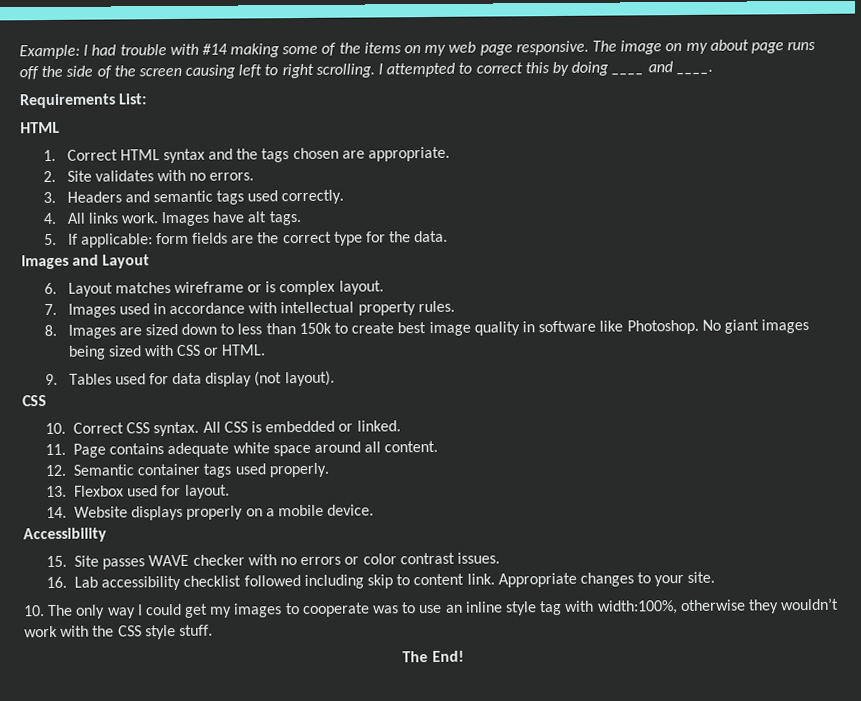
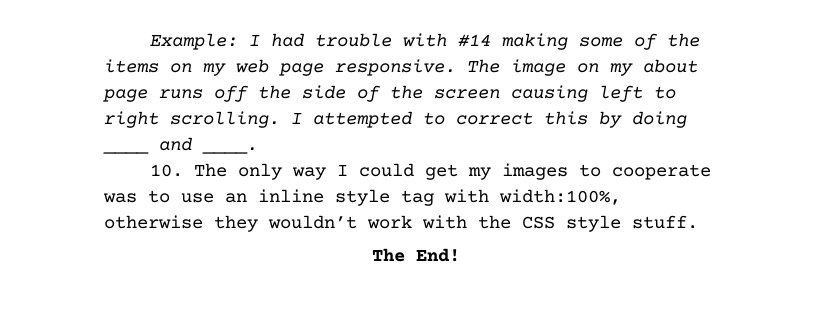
[19,93,148,109] [20,121,60,134] [43,146,451,164] [43,169,255,183] [43,189,345,205] [43,211,302,227] [44,230,449,248] [21,254,151,270] [44,280,384,297] [44,300,455,318] [44,319,810,339] [67,344,267,360] [45,370,335,387] [22,395,47,407] [45,420,401,437] [45,440,439,458] [45,462,329,478] [46,484,230,499] [46,504,375,521] [23,527,107,543] [46,552,500,570] [46,571,716,591] // Requirements List: // HTML // 1. Correct HTML syntax and the tags chosen are appropriate. // 2. Site validates with no errors. // 3. Headers and semantic tags used correctly. // 4. All links work. Images have alt tags. // 5. If applicable: form fields are the correct type for the data. // Images and Layout // 6. Layout matches wireframe or is complex layout. // 7. Images used in accordance with intellectual property rules. // 8. Images are sized down to less than 150k to create best image quality in software like Photoshop. No giant images being sized with CSS or HTML. // 9. Tables used for data display (not layout). // CSS // 10. Correct CSS syntax. All CSS is embedded or linked. // 11. Page contains adequate white space around all content. // 12. Semantic container tags used properly. // 13. Flexbox used for layout. // 14. Website displays properly on a mobile device. // Accessibility // 15. Site passes WAVE checker with no errors or color contrast issues. // 16. Lab accessibility checklist followed including skip to content link. Appropriate changes to your site. -> (258, 150) none

